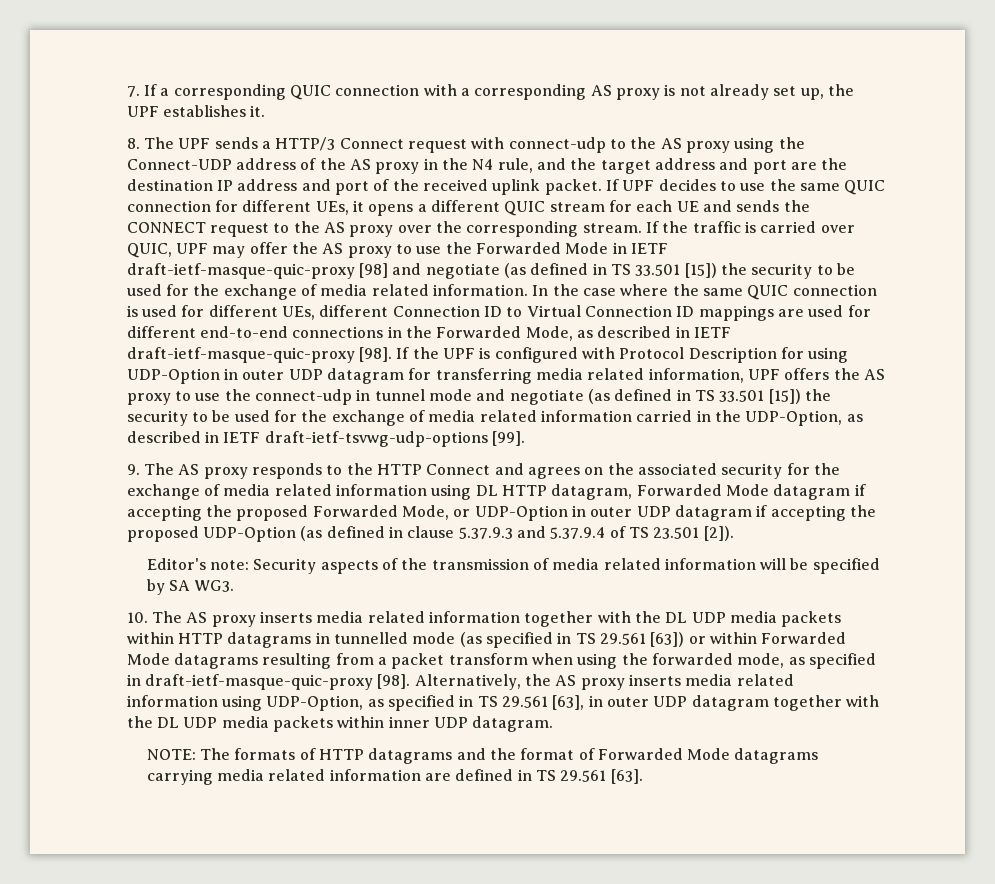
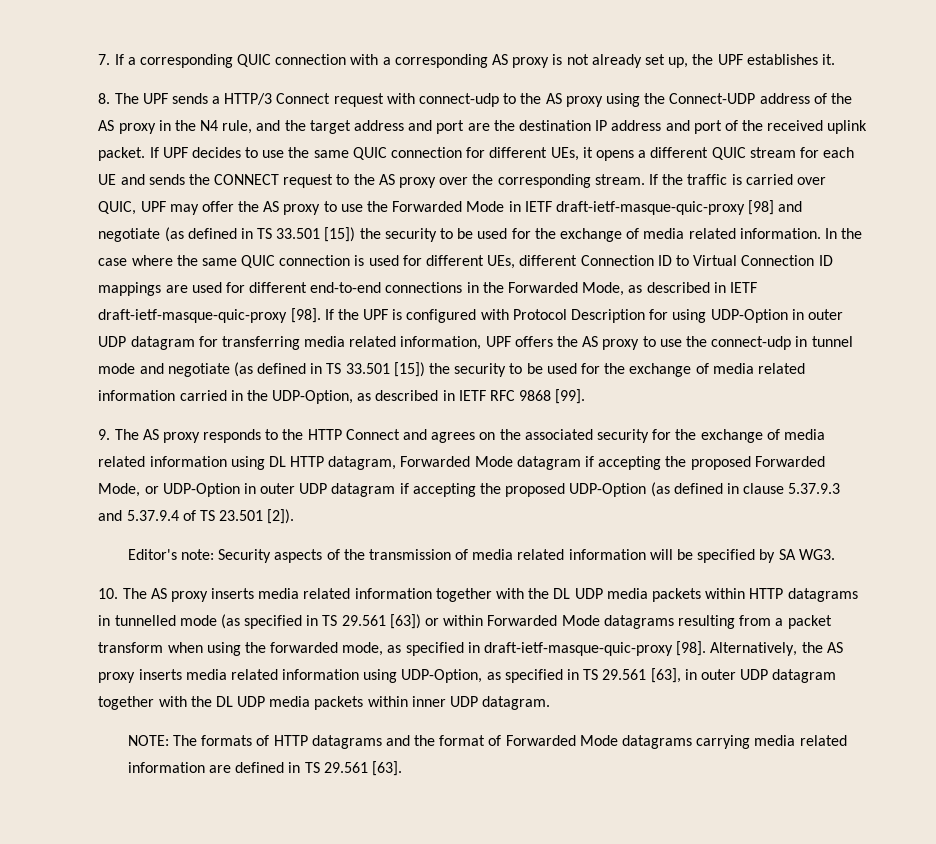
[264,431,488,447] draft-ietf-tsvwg-udp-options -> [490,390,552,401] RFC 9868

